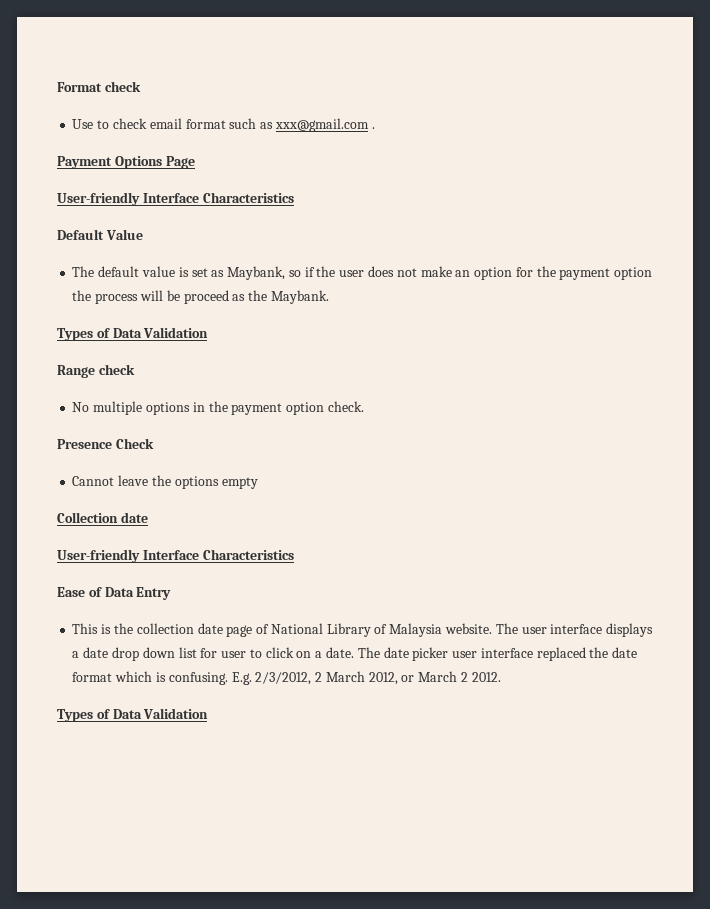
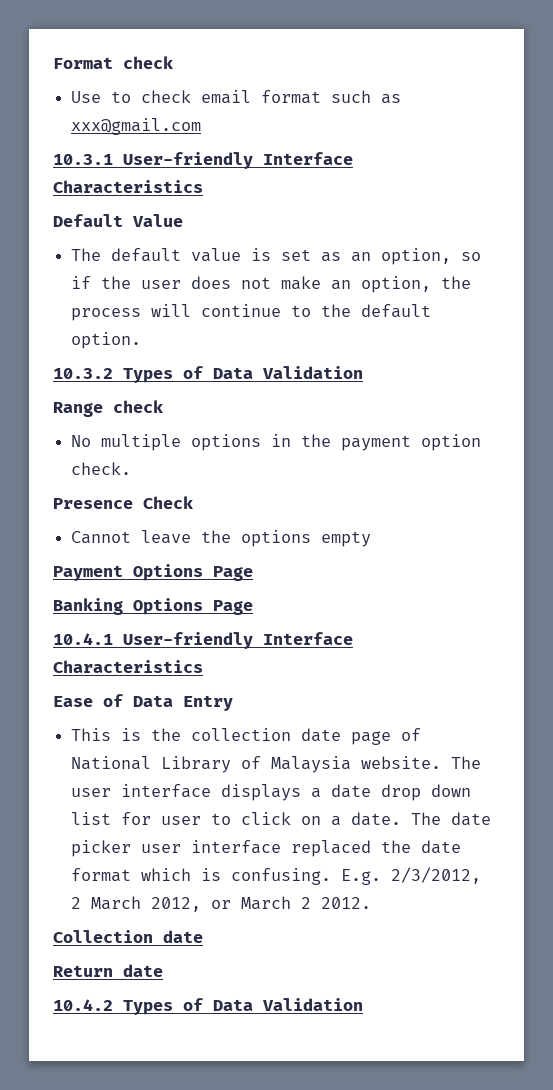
[371,127,375,129] [57,156,195,169] . // Payment Options Page // -> [53,154,113,165] // 10.3.1
[227,266,286,280] Maybank, -> [351,248,452,265] an option,
[474,266,653,280] [72,290,329,304] option for the payment option the process will be proceed as the Maybank. // -> [361,276,472,293] [71,304,432,321] [71,332,142,349] [53,368,113,379] option, the process will continue to the default option. // 10.3.2
[57,512,148,523] Collection date // -> [53,564,253,581] [53,598,253,615] [53,633,113,645] Payment Options Page // Banking Options Page // 10.4.1
(501, 677) none -> [53,930,203,943] [53,964,163,977] [53,999,113,1011] Collection date // Return date // 10.4.2

